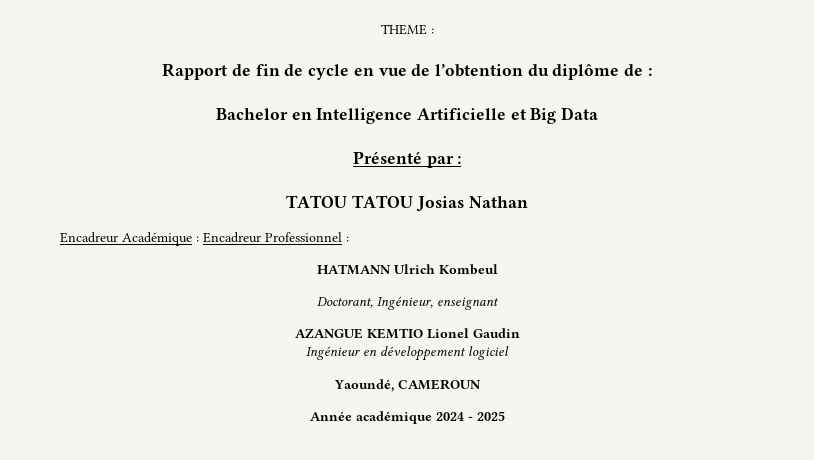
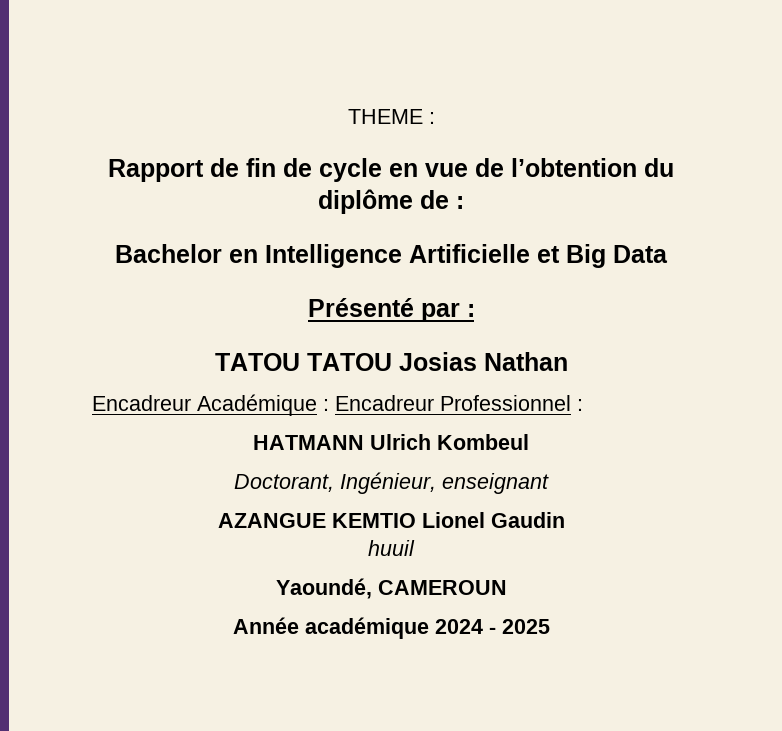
[306,346,509,361] Ingénieur en développement logiciel -> [368,540,415,556] huuil

